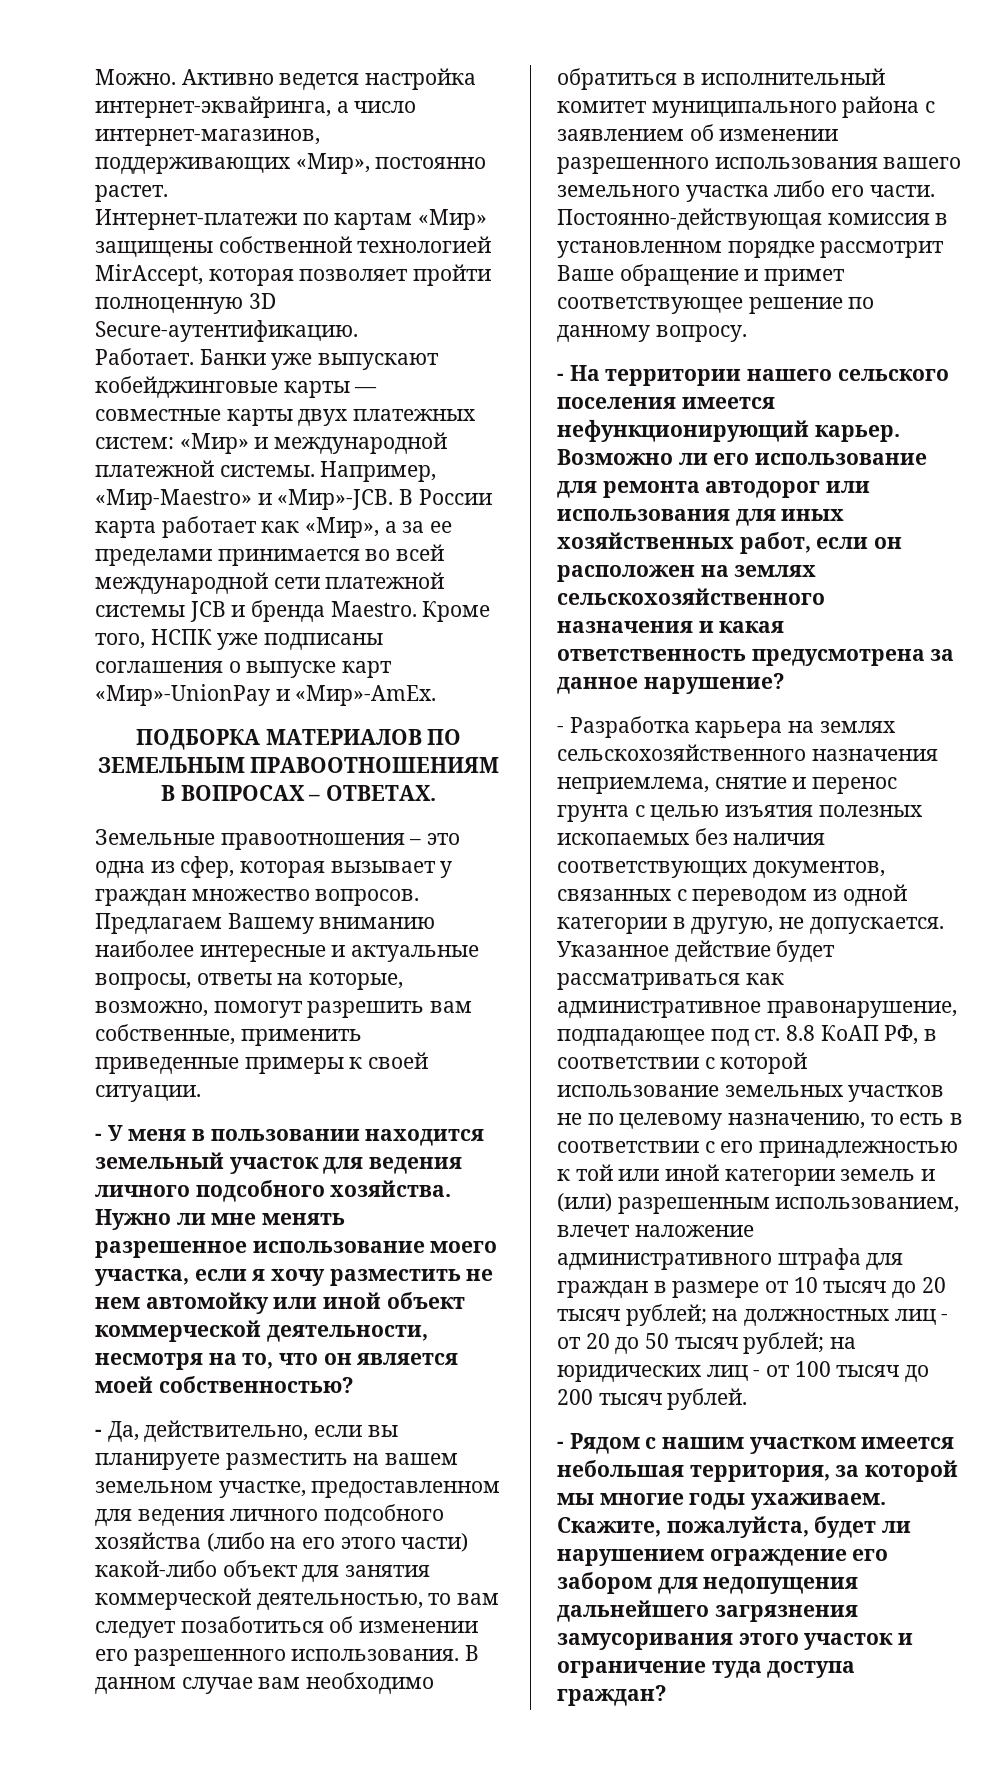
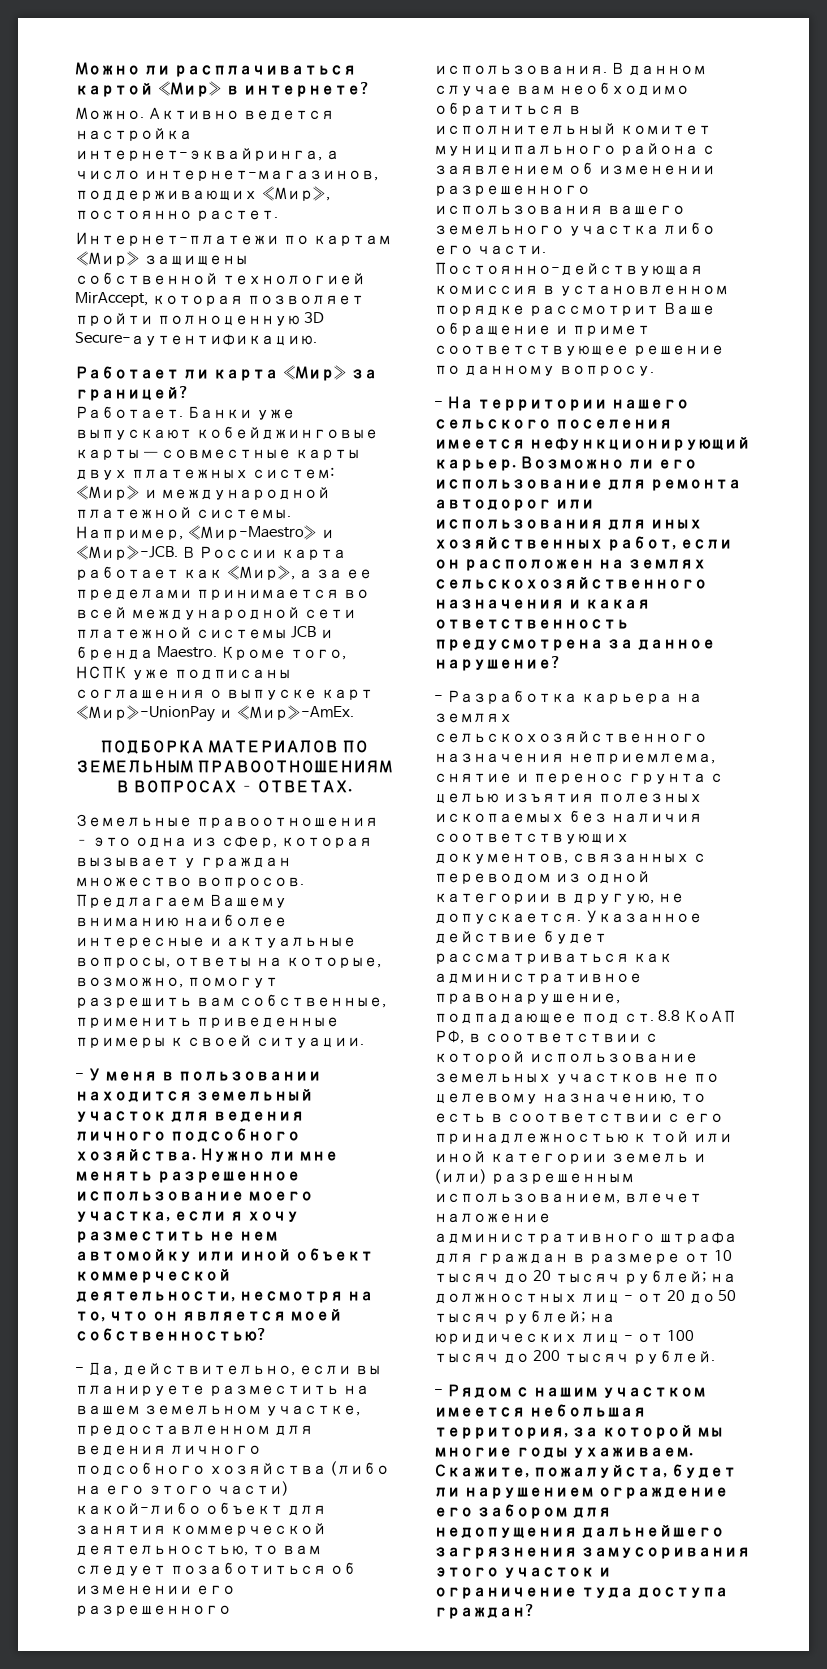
(95, 77) none -> [75,62,356,77] [75,81,370,97] Можно ли расплачиваться картой «Мир» в интернете? //
(358, 331) none -> [75,365,377,381] [75,386,189,401] // Работает ли карта «Мир» за границей?

